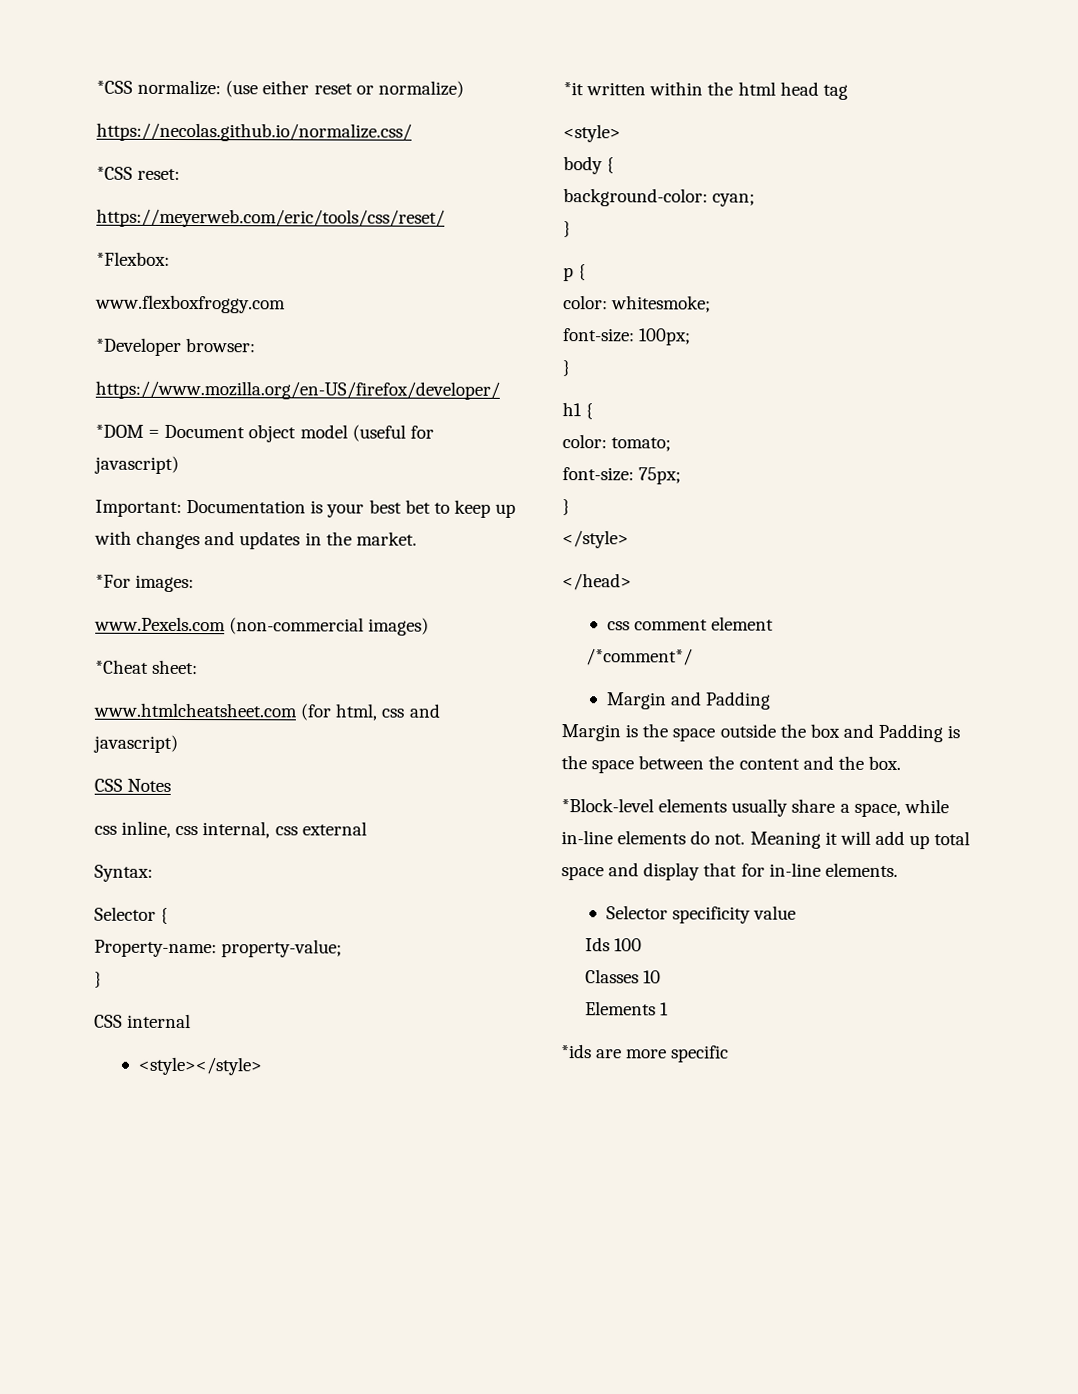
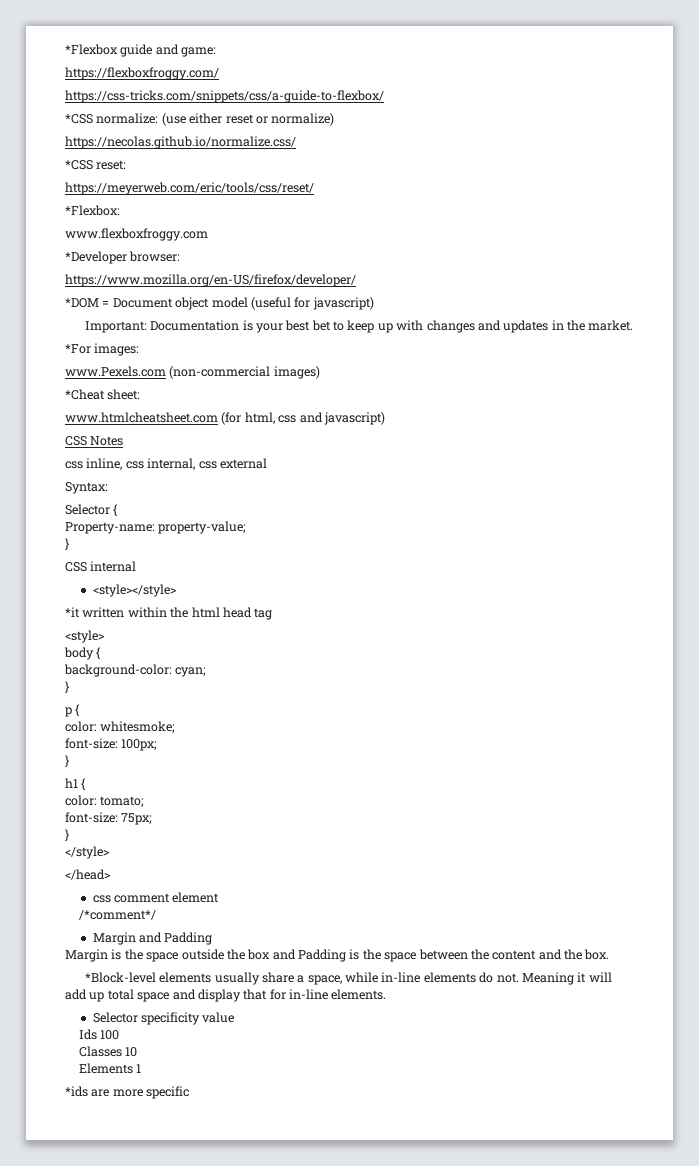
(96, 87) none -> [65,44,217,57] [65,67,219,80] [65,90,384,103] *Flexbox guide and game: // https://flexboxfroggy.com/ // https://css-tricks.com/snippets/css/a-guide-to-flexbox/ //

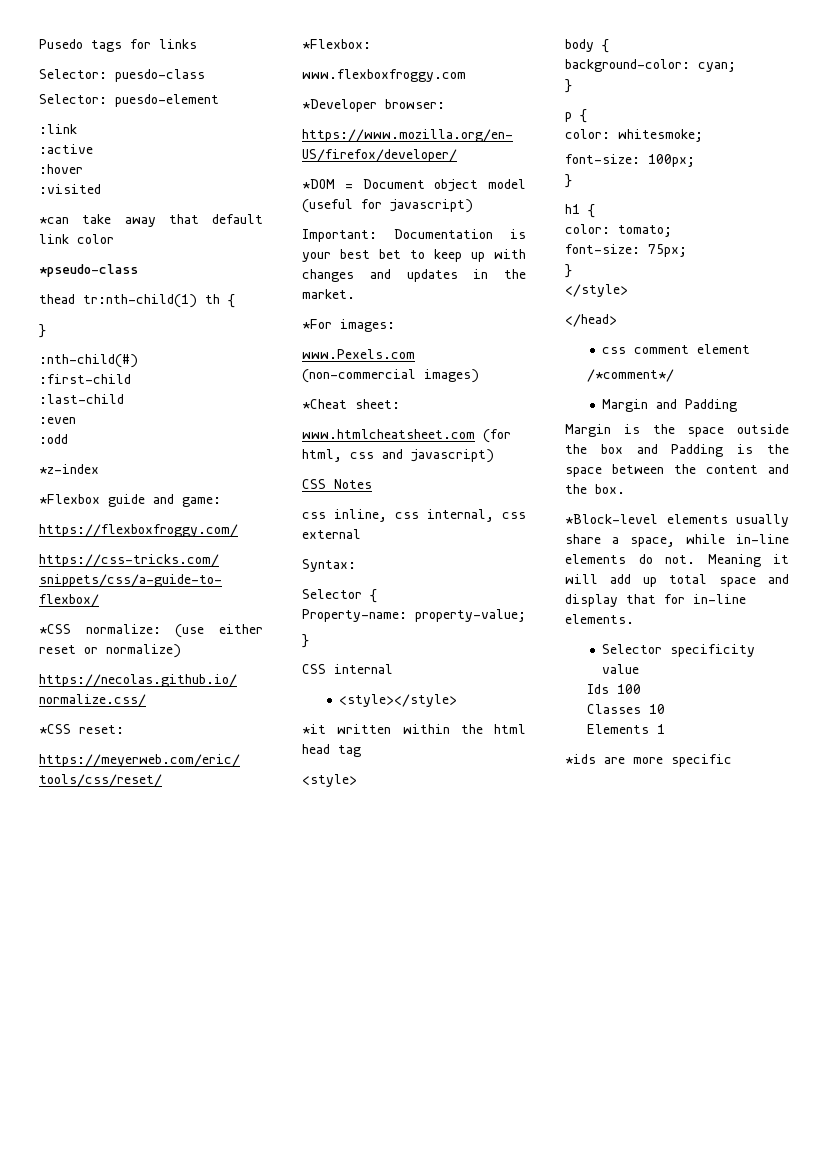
(65, 49) none -> [39,39,197,52] [39,69,205,82] [39,94,219,107] [39,124,77,134] [39,144,93,154] [39,164,83,174] [39,184,101,194] [39,214,263,227] [39,234,114,244] [39,264,138,277] [39,294,235,308] [39,324,46,338] [39,354,138,368] [39,374,131,384] [39,394,124,404] [39,417,76,424] [39,434,68,444] [39,464,99,474] Pusedo tags for links // Selector: puesdo-class // Selector: puesdo-element // :link // :active // :hover // :visited // *can take away that default link color // *pseudo-class // thead tr:nth-child(1) th { // } // :nth-child(#) // :first-child // :last-child // :even // :odd // *z-index //

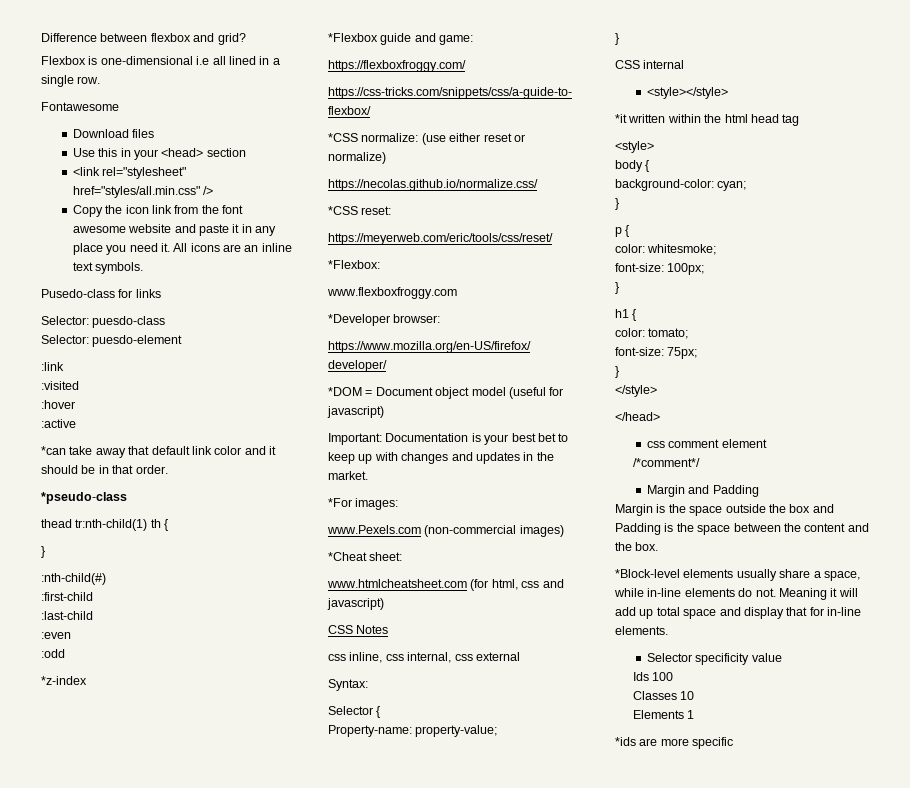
[39,39,122,52] Pusedo tags -> [41,33,246,45] [41,56,280,65] [41,75,101,87] [41,102,119,111] [72,129,155,138] [72,148,246,160] [72,167,187,179] [72,186,214,198] [72,205,244,217] [72,224,277,236] [72,243,292,255] [72,262,144,274] [41,289,115,298] Difference between flexbox and grid? // Flexbox is one-dimensional i.e all lined in a single row. // Fontawesome // Download files // Use this in your <head> section // <link rel="stylesheet" href="styles/all.min.css" /> // Copy the icon link from the font awesome website and paste it in any place you need it. All icons are an inline text symbols. // Pusedo-class
[39,144,93,154] :active -> [41,381,79,390] :visited
[39,184,101,194] :visited -> [41,419,76,428] :active
(114, 239) none -> [244,446,276,455] [41,465,168,474] and it should be in that order.

